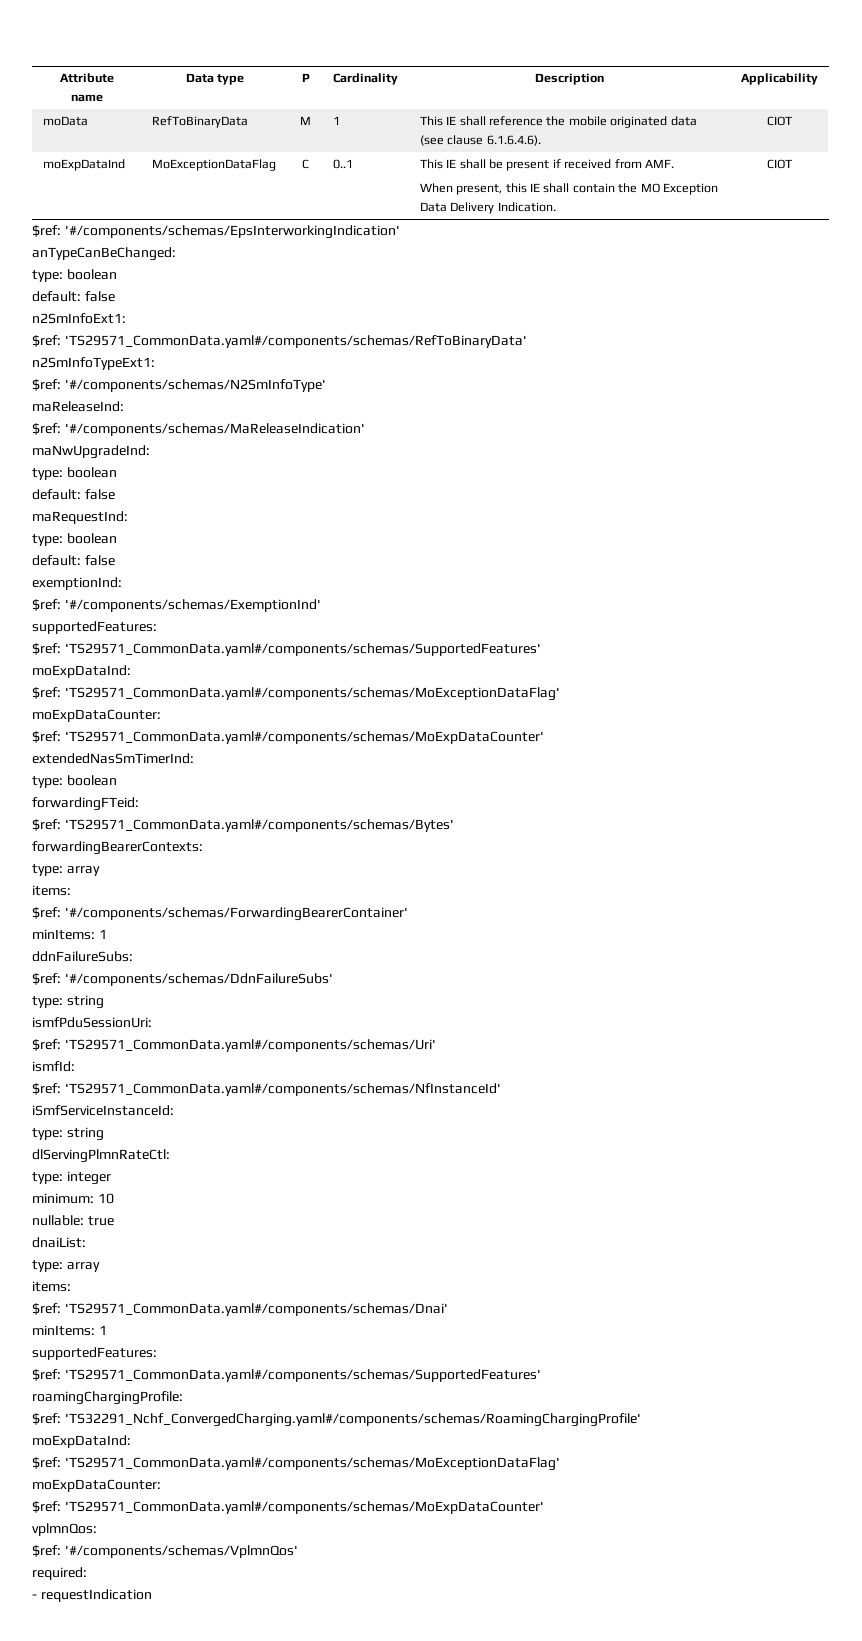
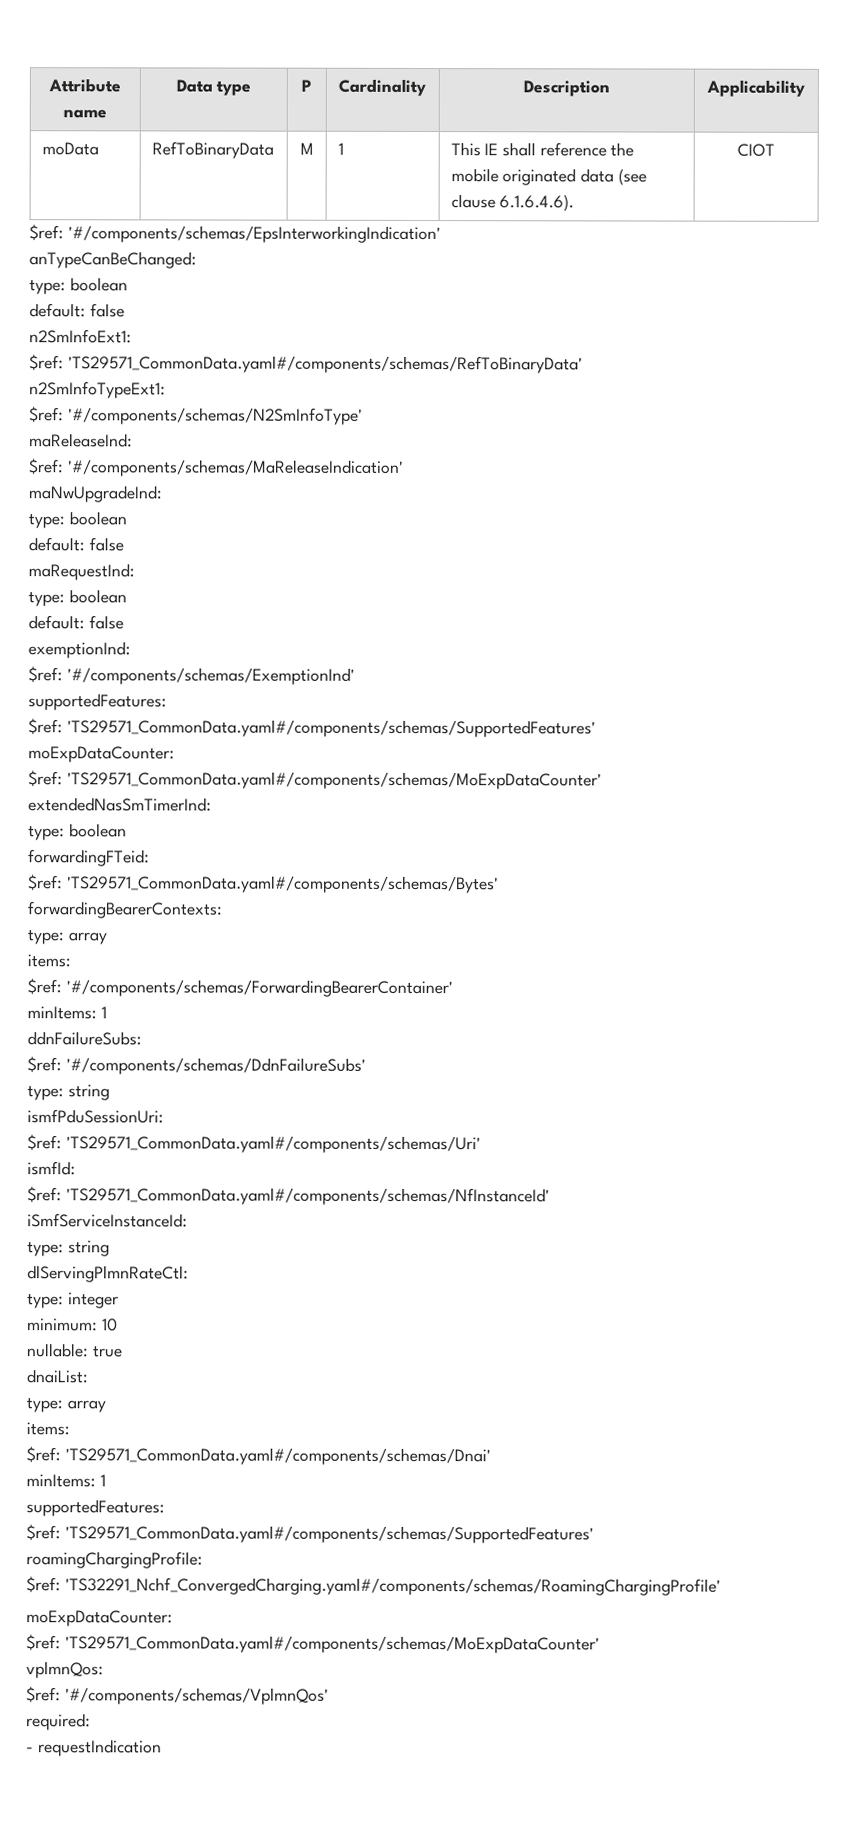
[42,159,125,171] [151,159,276,171] [302,159,309,169] [332,159,353,169] [419,159,674,171] [419,183,718,195] [419,202,556,214] [766,159,792,169] // moExpDataInd | MoExceptionDataFlag | C | 0..1 | This IE shall be present if received from AMF. // When present, this IE shall contain the MO Exception Data Delivery Indication. | CIOT -> (775, 150) none
[32,665,131,678] [32,687,560,701] // moExpDataInd: // $ref: 'TS29571_CommonData.yaml#/components/schemas/MoExceptionDataFlag' -> (596, 728) none
[32,1435,131,1448] [32,1457,560,1471] // moExpDataInd: // $ref: 'TS29571_CommonData.yaml#/components/schemas/MoExceptionDataFlag' -> (721, 1586) none

